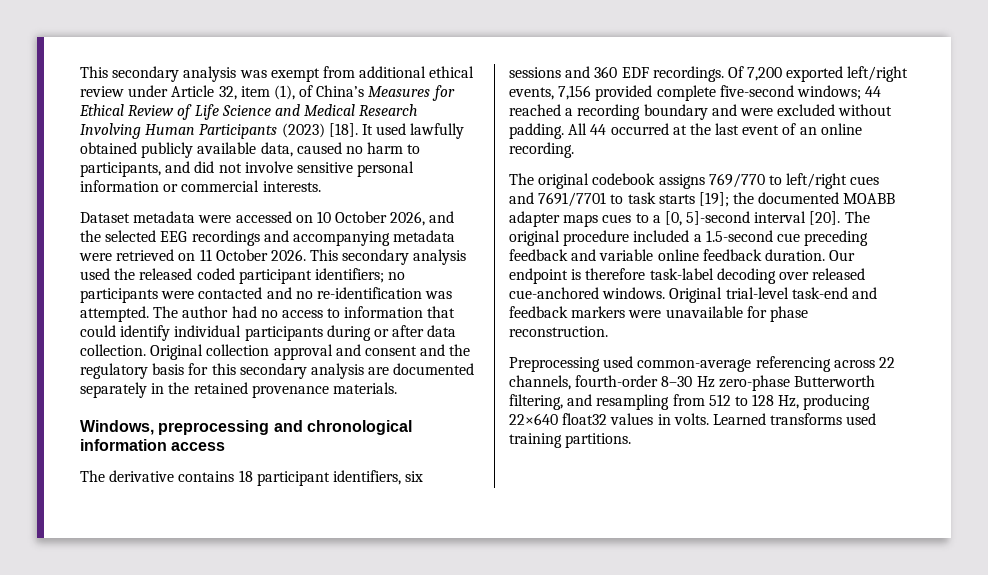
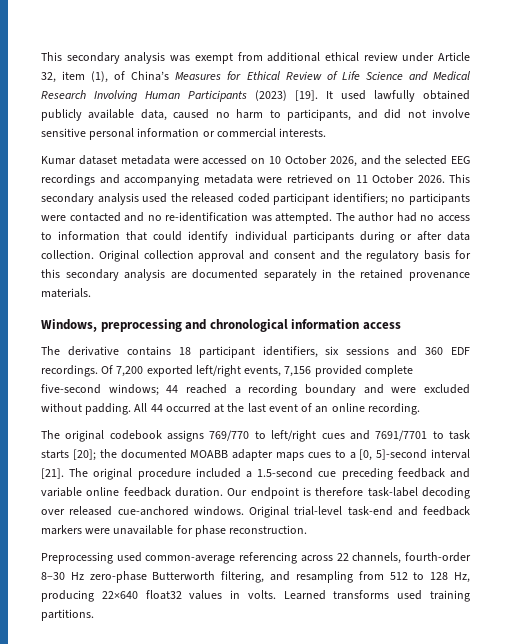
[328,123,358,137] [18]. -> [295,90,318,101] [19].
[80,212,130,223] Dataset -> [41,155,117,165] Kumar dataset
[698,192,729,207] [19]; -> [72,449,96,461] [20];
[809,211,841,225] [20]. -> [41,468,64,479] [21].

